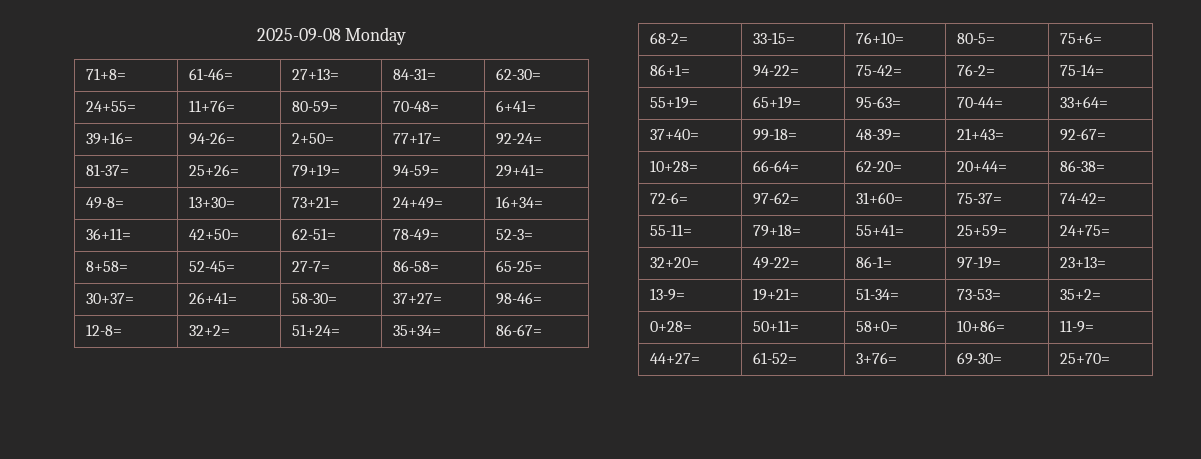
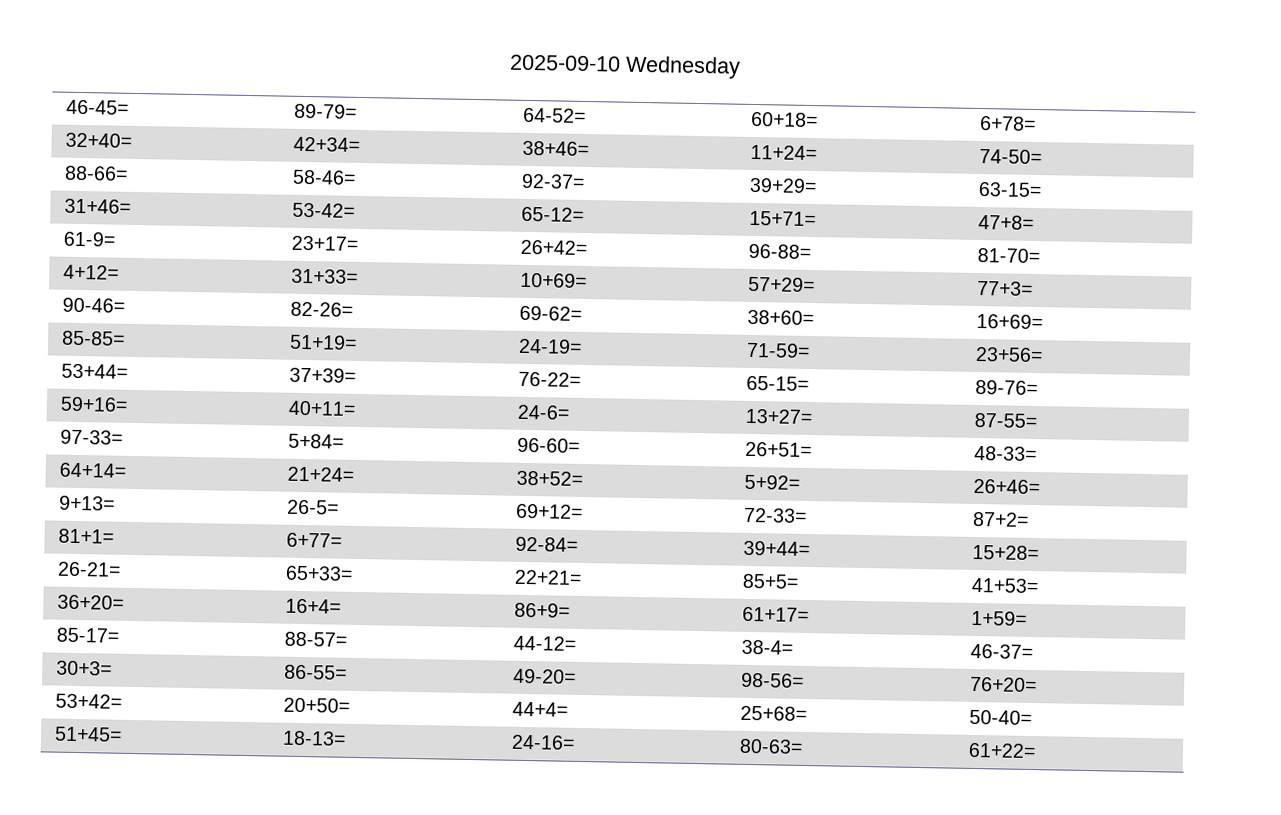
[256,27,407,45] [85,68,126,80] [188,68,233,80] [291,68,339,80] [392,68,436,80] [495,68,541,80] [85,101,136,112] [188,100,235,112] [291,101,338,113] [392,101,439,112] [495,100,536,112] [85,132,133,145] [188,132,235,145] [291,133,334,144] [392,132,441,144] [495,133,542,145] [85,164,129,176] [188,164,239,176] [291,164,340,177] [392,165,439,177] [495,164,544,177] [85,197,124,209] [188,196,235,208] [291,196,339,208] [392,197,443,209] [495,196,543,208] [85,228,131,240] [188,229,239,240] [291,228,336,240] [392,229,439,241] [495,229,533,240] [85,261,128,272] [188,261,235,272] [291,261,330,272] [392,260,439,272] [495,260,542,272] [85,293,134,304] [188,292,237,304] [291,293,337,304] [392,293,442,304] [495,292,542,305] [85,324,122,336] [188,325,230,336] [291,324,340,336] [392,325,441,336] [495,324,542,336] [649,32,688,44] [752,32,795,44] [855,32,904,44] [956,33,995,44] [1059,32,1102,44] [649,64,690,76] [752,65,799,77] [855,65,902,76] [956,64,995,76] [1059,64,1104,76] [649,96,698,109] [752,96,801,109] [855,96,901,109] [956,97,1003,108] [1059,96,1108,108] [649,129,699,140] [752,128,797,141] [855,129,901,141] [956,128,1004,140] [1059,128,1106,141] [649,160,698,172] [752,160,799,172] [855,160,902,172] [956,161,1007,172] [1059,160,1105,172] [649,192,688,204] [752,192,799,205] [855,192,903,204] [956,193,1002,204] [1059,193,1106,204] [649,224,692,236] [752,224,801,237] [855,224,904,236] [956,225,1007,237] [1059,225,1110,236] [649,257,699,268] [752,257,799,269] [855,256,892,268] [956,256,1001,269] [1059,256,1106,268] [649,288,685,301] [752,288,799,301] [855,288,899,300] [956,289,1001,300] [1059,289,1101,300] [649,321,692,332] [752,320,799,332] [855,321,898,332] [956,320,1005,332] [1059,320,1094,333] [649,353,700,364] [752,352,797,364] [855,352,897,364] [956,352,1002,365] [1059,353,1110,364] 2025-09-08 Monday // 71+8= | 61-46= | 27+13= | 84-31= | 62-30= // 24+55= | 11+76= | 80-59= | 70-48= | 6+41= // 39+16= | 94-26= | 2+50= | 77+17= | 92-24= // 81-37= | 25+26= | 79+19= | 94-59= | 29+41= // 49-8= | 13+30= | 73+21= | 24+49= | 16+34= // 36+11= | 42+50= | 62-51= | 78-49= | 52-3= // 8+58= | 52-45= | 27-7= | 86-58= | 65-25= // 30+37= | 26+41= | 58-30= | 37+27= | 98-46= // 12-8= | 32+2= | 51+24= | 35+34= | 86-67= // 68-2= | 33-15= | 76+10= | 80-5= | 75+6= // 86+1= | 94-22= | 75-42= | 76-2= | 75-14= // 55+19= | 65+19= | 95-63= | 70-44= | 33+64= // 37+40= | 99-18= | 48-39= | 21+43= | 92-67= // 10+28= | 66-64= | 62-20= | 20+44= | 86-38= // 72-6= | 97-62= | 31+60= | 75-37= | 74-42= // 55-11= | 79+18= | 55+41= | 25+59= | 24+75= // 32+20= | 49-22= | 86-1= | 97-19= | 23+13= // 13-9= | 19+21= | 51-34= | 73-53= | 35+2= // 0+28= | 50+11= | 58+0= | 10+86= | 11-9= // 44+27= | 61-52= | 3+76= | 69-30= | 25+70= -> [509,54,741,79] [65,99,129,115] [293,103,357,119] [522,107,586,123] [750,111,818,128] [978,115,1036,131] [64,132,132,148] [292,136,360,152] [521,140,589,157] [749,144,817,161] [978,148,1042,165] [63,165,128,181] [291,169,356,185] [520,173,585,189] [748,177,817,194] [977,181,1042,198] [63,198,131,214] [291,202,355,218] [520,206,584,222] [748,210,816,227] [977,214,1034,230] [62,231,116,247] [290,235,358,251] [519,239,587,256] [747,243,811,260] [976,247,1040,264] [62,264,119,280] [290,268,358,284] [519,272,587,289] [747,276,815,293] [976,280,1033,296] [61,297,125,313] [289,301,353,317] [518,305,582,321] [746,309,814,326] [975,313,1043,330] [61,330,125,346] [288,334,357,350] [517,338,582,354] [745,342,810,358] [974,346,1043,363] [60,363,128,379] [288,367,356,383] [517,371,581,387] [745,375,809,391] [974,379,1038,396] [59,396,128,412] [287,400,356,416] [516,404,570,420] [744,408,812,425] [973,412,1037,429] [59,429,123,445] [287,433,344,449] [516,437,580,453] [744,441,812,458] [973,445,1037,462] [58,462,126,478] [286,466,354,482] [515,470,583,486] [743,474,800,490] [972,478,1040,495] [58,495,115,511] [286,499,339,515] [515,503,583,519] [742,507,807,523] [971,511,1029,527] [57,528,114,544] [285,532,342,548] [514,536,578,552] [742,540,810,557] [971,544,1039,561] [56,561,121,577] [284,565,353,581] [513,569,582,585] [741,573,799,589] [970,577,1039,594] [56,594,124,610] [284,598,341,614] [513,602,570,618] [741,606,809,623] [970,610,1027,626] [55,627,119,643] [283,631,347,647] [512,635,576,651] [740,639,793,655] [969,643,1033,660] [55,660,112,676] [283,664,347,680] [512,668,576,684] [740,672,804,688] [969,676,1037,693] [54,693,122,709] [282,697,350,713] [511,701,568,717] [739,705,807,722] [968,709,1032,726] [53,726,122,742] [281,730,346,746] [510,734,575,750] [738,738,803,754] [967,742,1036,759] 2025-09-10 Wednesday // 46-45= | 89-79= | 64-52= | 60+18= | 6+78= // 32+40= | 42+34= | 38+46= | 11+24= | 74-50= // 88-66= | 58-46= | 92-37= | 39+29= | 63-15= // 31+46= | 53-42= | 65-12= | 15+71= | 47+8= // 61-9= | 23+17= | 26+42= | 96-88= | 81-70= // 4+12= | 31+33= | 10+69= | 57+29= | 77+3= // 90-46= | 82-26= | 69-62= | 38+60= | 16+69= // 85-85= | 51+19= | 24-19= | 71-59= | 23+56= // 53+44= | 37+39= | 76-22= | 65-15= | 89-76= // 59+16= | 40+11= | 24-6= | 13+27= | 87-55= // 97-33= | 5+84= | 96-60= | 26+51= | 48-33= // 64+14= | 21+24= | 38+52= | 5+92= | 26+46= // 9+13= | 26-5= | 69+12= | 72-33= | 87+2= // 81+1= | 6+77= | 92-84= | 39+44= | 15+28= // 26-21= | 65+33= | 22+21= | 85+5= | 41+53= // 36+20= | 16+4= | 86+9= | 61+17= | 1+59= // 85-17= | 88-57= | 44-12= | 38-4= | 46-37= // 30+3= | 86-55= | 49-20= | 98-56= | 76+20= // 53+42= | 20+50= | 44+4= | 25+68= | 50-40= // 51+45= | 18-13= | 24-16= | 80-63= | 61+22=

